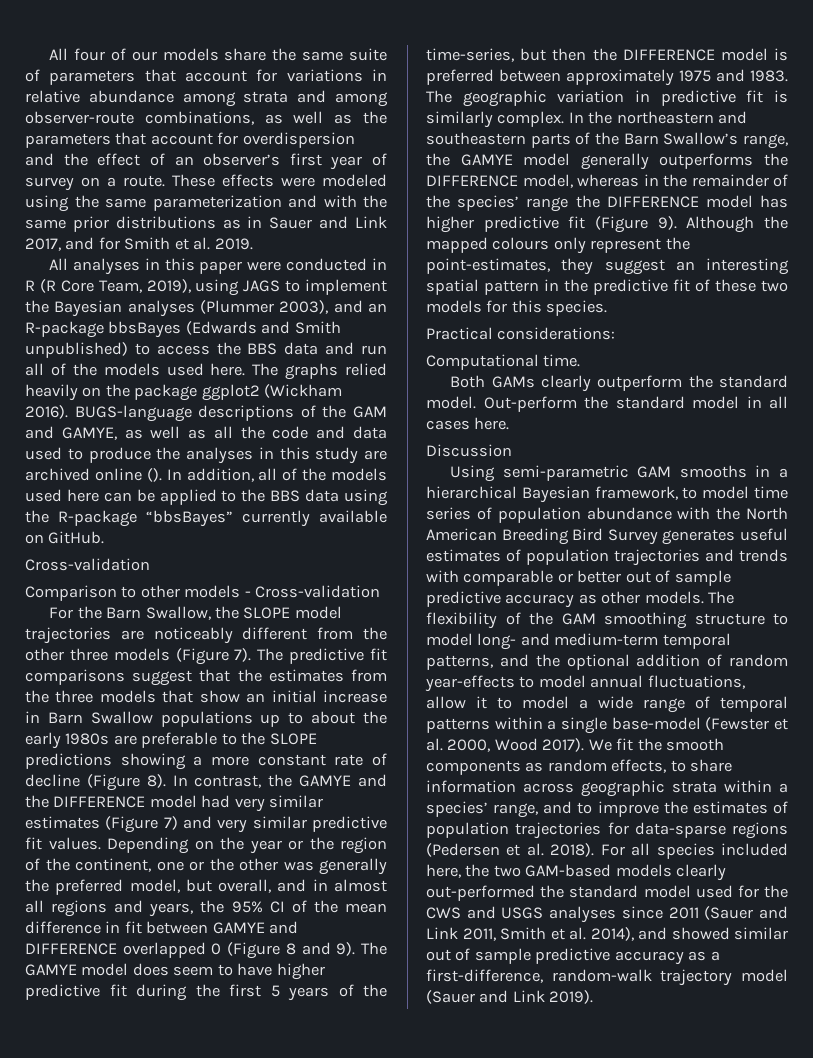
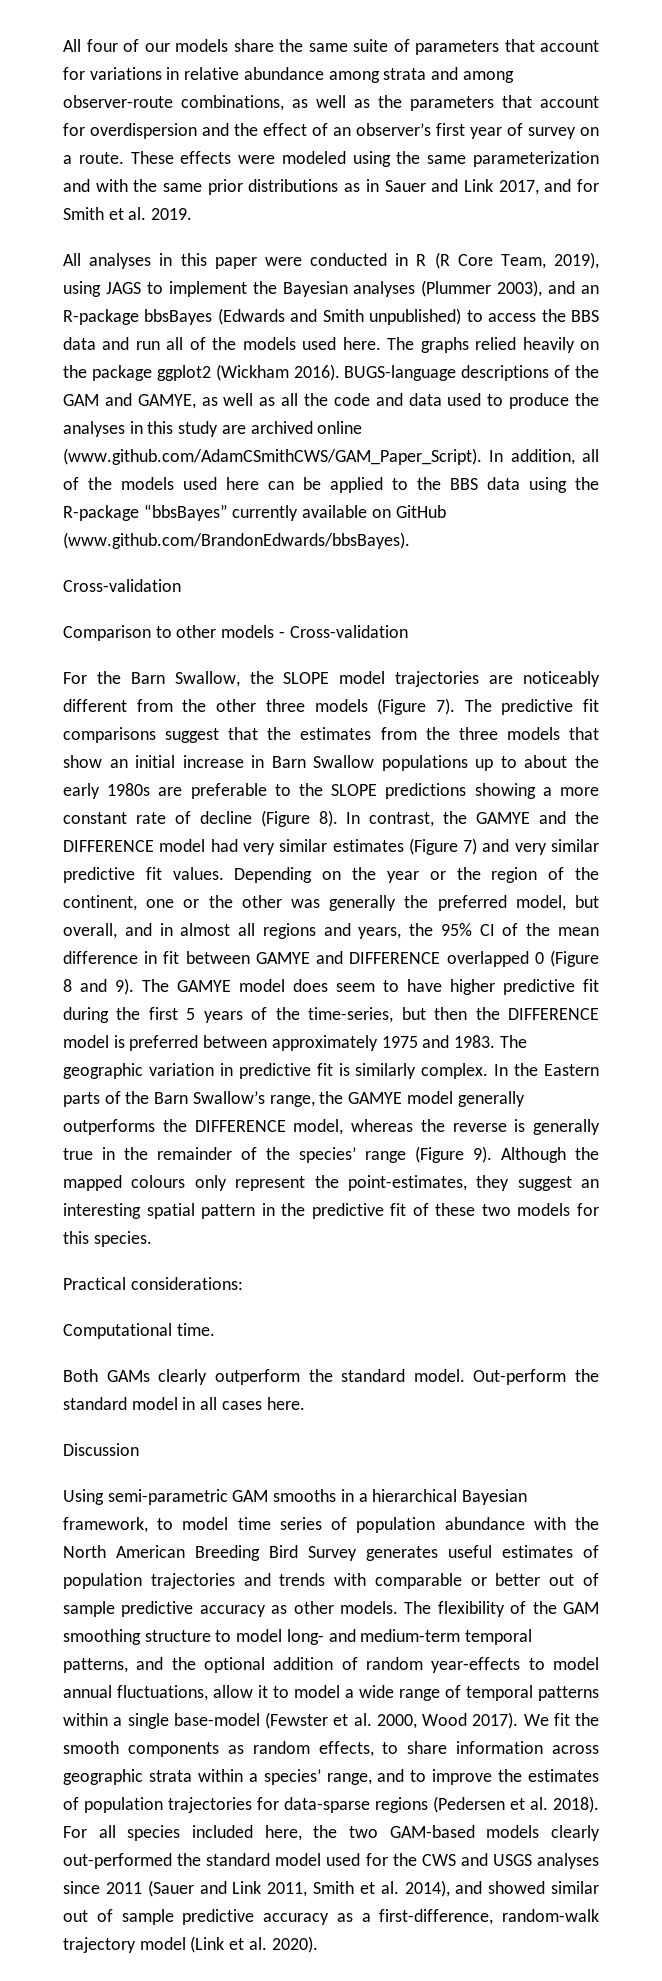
[146,468,162,482] (). -> [63,448,482,465] (www.github.com/AdamCSmithCWS/GAM_Paper_Script).
[48,531,105,544] GitHub. -> [395,505,446,518] [63,532,410,549] GitHub (www.github.com/BrandonEdwards/bbsBayes).
[616,111,748,124] [426,132,526,145] northeastern and southeastern -> [543,1064,599,1076] Eastern
(639, 180) none -> [420,1119,600,1135] [63,1148,93,1160] the reverse is generally true
[575,195,788,208] [426,216,586,233] the DIFFERENCE model has higher predictive fit -> (406, 1157) none
[426,990,594,1004] (Sauer and Link 2019). -> [190,1936,318,1953] (Link et al. 2020).

